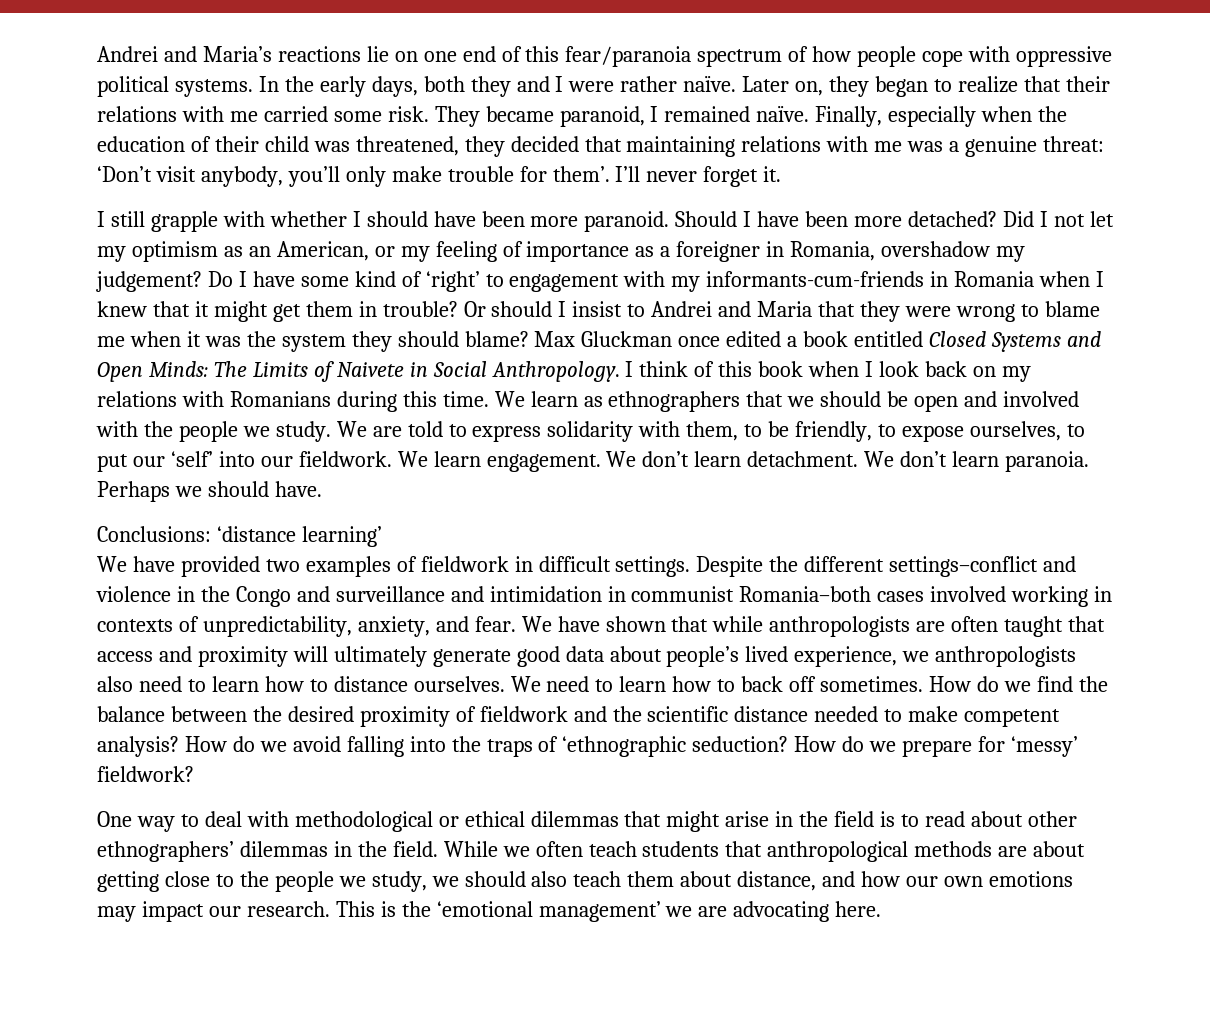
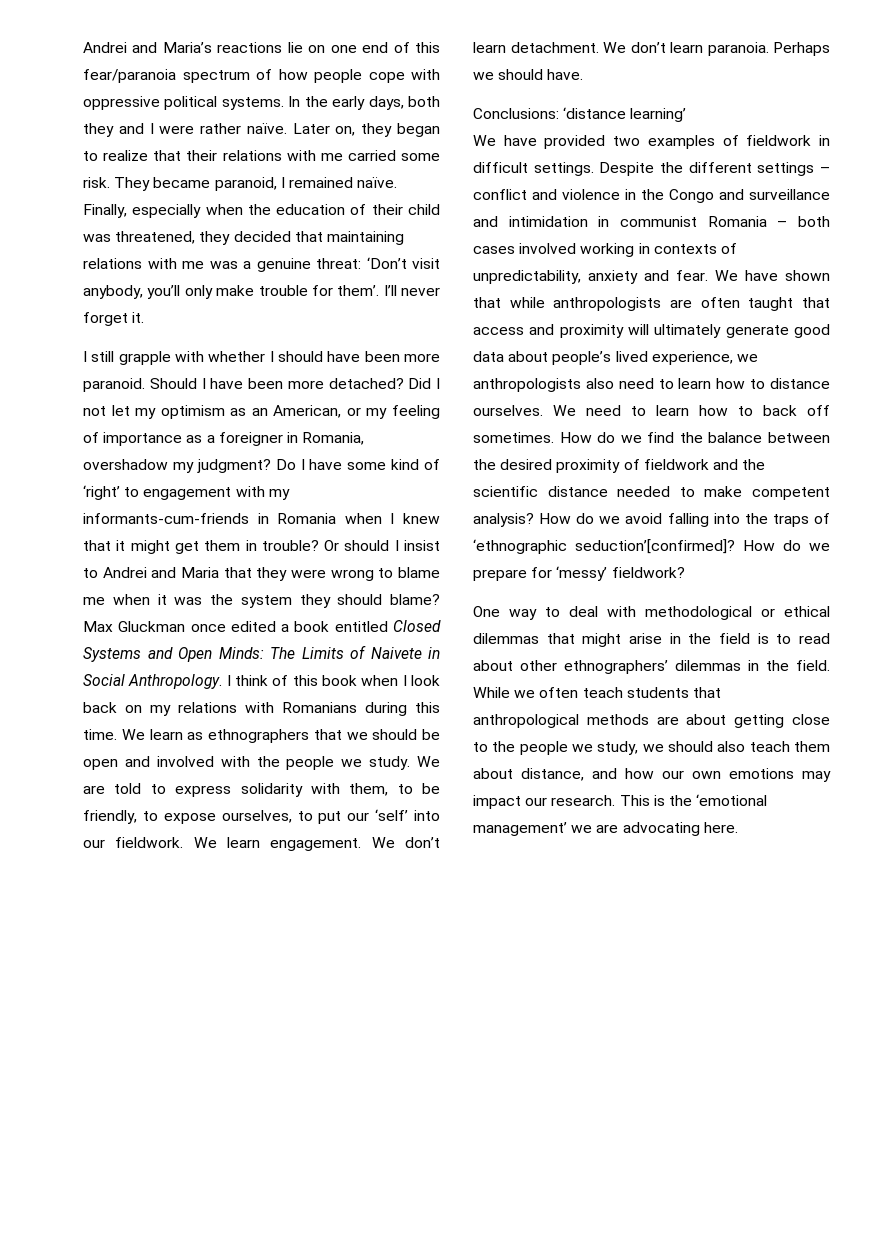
[96,271,202,292] judgement? -> [196,459,271,473] judgment?
[889,556,1039,577] settings–conflict -> [757,162,830,176] [473,189,527,200] settings – conflict
[739,586,872,602] Romania–both -> [707,216,830,227] Romania – both
[357,616,430,637] anxiety, -> [588,270,638,284] anxiety
[692,736,789,752] seduction? -> [575,539,735,554] seduction’[confirmed]?

